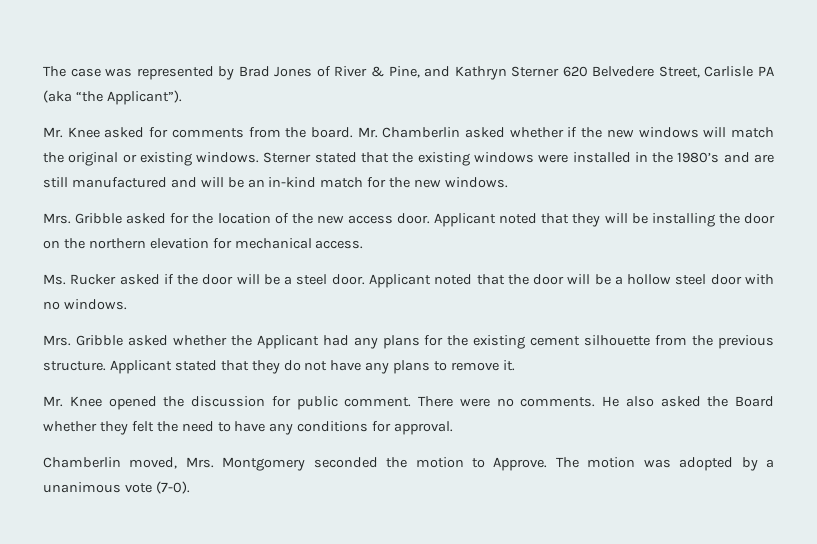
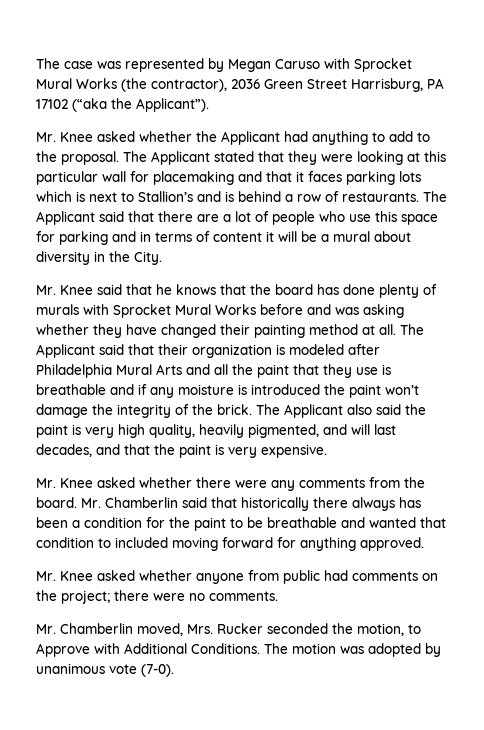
[238,66,774,80] [43,90,182,105] [43,127,169,138] Brad Jones of River & Pine, and Kathryn Sterner 620 Belvedere Street, Carlisle PA (aka “the Applicant”). // Mr. Knee asked for -> [228,58,412,72] [36,78,444,92] [36,98,209,112] [36,131,430,145] [36,151,446,165] [36,171,421,185] [36,191,447,202] [36,211,438,225] [36,231,411,245] [36,251,162,265] [36,284,437,298] [36,304,404,318] [36,324,424,338] [36,344,380,358] [36,364,391,378] [36,384,419,398] [36,404,426,418] [36,424,396,438] [36,444,327,458] [36,477,295,491] Megan Caruso with Sprocket Mural Works (the contractor), 2036 Green Street Harrisburg, PA 17102 (“aka the Applicant”). // Mr. Knee asked whether the Applicant had anything to add to the proposal. The Applicant stated that they were looking at this particular wall for placemaking and that it faces parking lots which is next to Stallion’s and is behind a row of restaurants. The Applicant said that there are a lot of people who use this space for parking and in terms of content it will be a mural about diversity in the City. // Mr. Knee said that he knows that the board has done plenty of murals with Sprocket Mural Works before and was asking whether they have changed their painting method at all. The Applicant said that their organization is modeled after Philadelphia Mural Arts and all the paint that they use is breathable and if any moisture is introduced the paint won’t damage the integrity of the brick. The Applicant also said the paint is very high quality, heavily pigmented, and will last decades, and that the paint is very expensive. // Mr. Knee asked whether there were any
[465,127,775,138] [43,152,774,166] [43,177,509,188] [43,213,775,227] [43,238,364,249] [43,274,774,288] [43,299,127,310] [43,335,774,349] [43,360,515,374] [43,396,774,410] [43,421,454,435] asked whether if the new windows will match the original or existing windows. Sterner stated that the existing windows were installed in the 1980’s and are still manufactured and will be an in-kind match for the new windows. // Mrs. Gribble asked for the location of the new access door. Applicant noted that they will be installing the door on the northern elevation for mechanical access. // Ms. Rucker asked if the door will be a steel door. Applicant noted that the door will be a hollow steel door with no windows. // Mrs. Gribble asked whether the Applicant had any plans for the existing cement silhouette from the previous structure. Applicant stated that they do not have any plans to remove it. // Mr. Knee opened the discussion for public comment. There were no comments. He also asked the Board whether they felt the need to have any conditions for approval. // -> [182,497,421,511] [36,517,446,531] [36,537,424,551] [36,570,438,584] [36,590,278,604] [36,624,56,634] said that historically there always has been a condition for the paint to be breathable and wanted that condition to included moving forward for anything approved. // Mr. Knee asked whether anyone from public had comments on the project; there were no comments. // Mr.
[222,457,306,471] Montgomery -> [217,623,263,634] Rucker
[415,457,548,471] motion to Approve. -> [357,623,421,636] [36,643,260,657] motion, to Approve with Additional Conditions.
[766,459,775,468] a -> (441, 650) none

